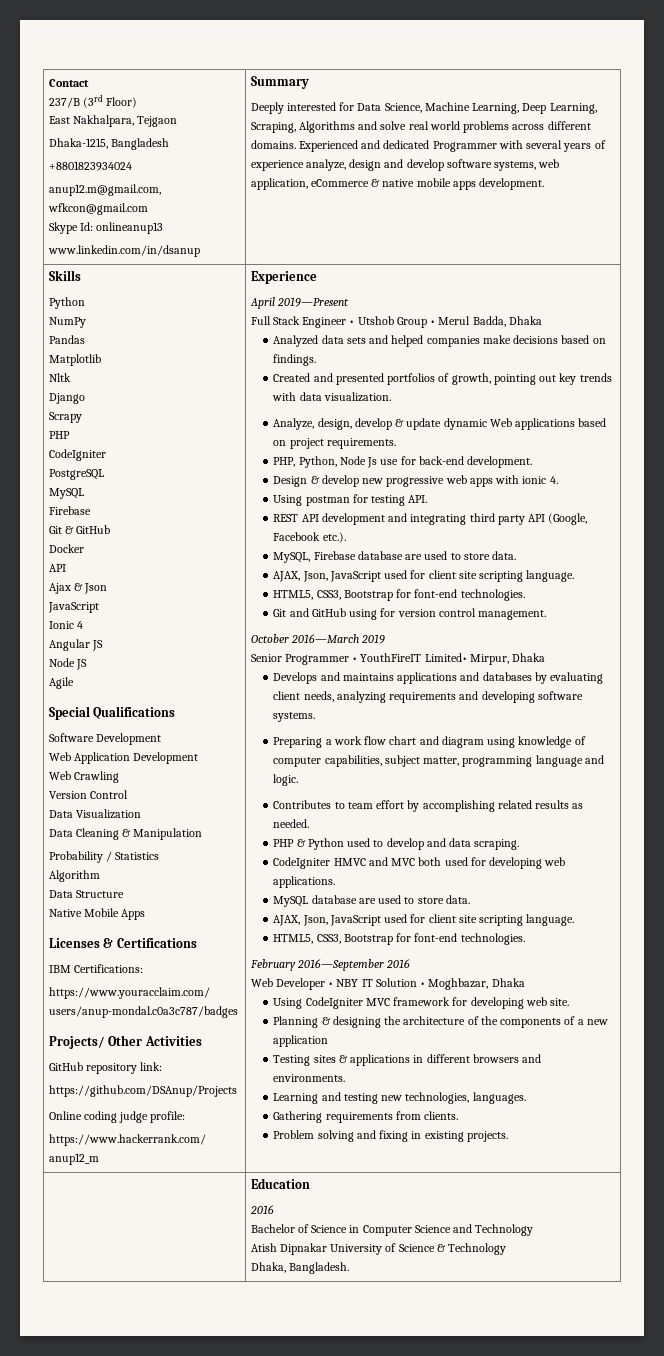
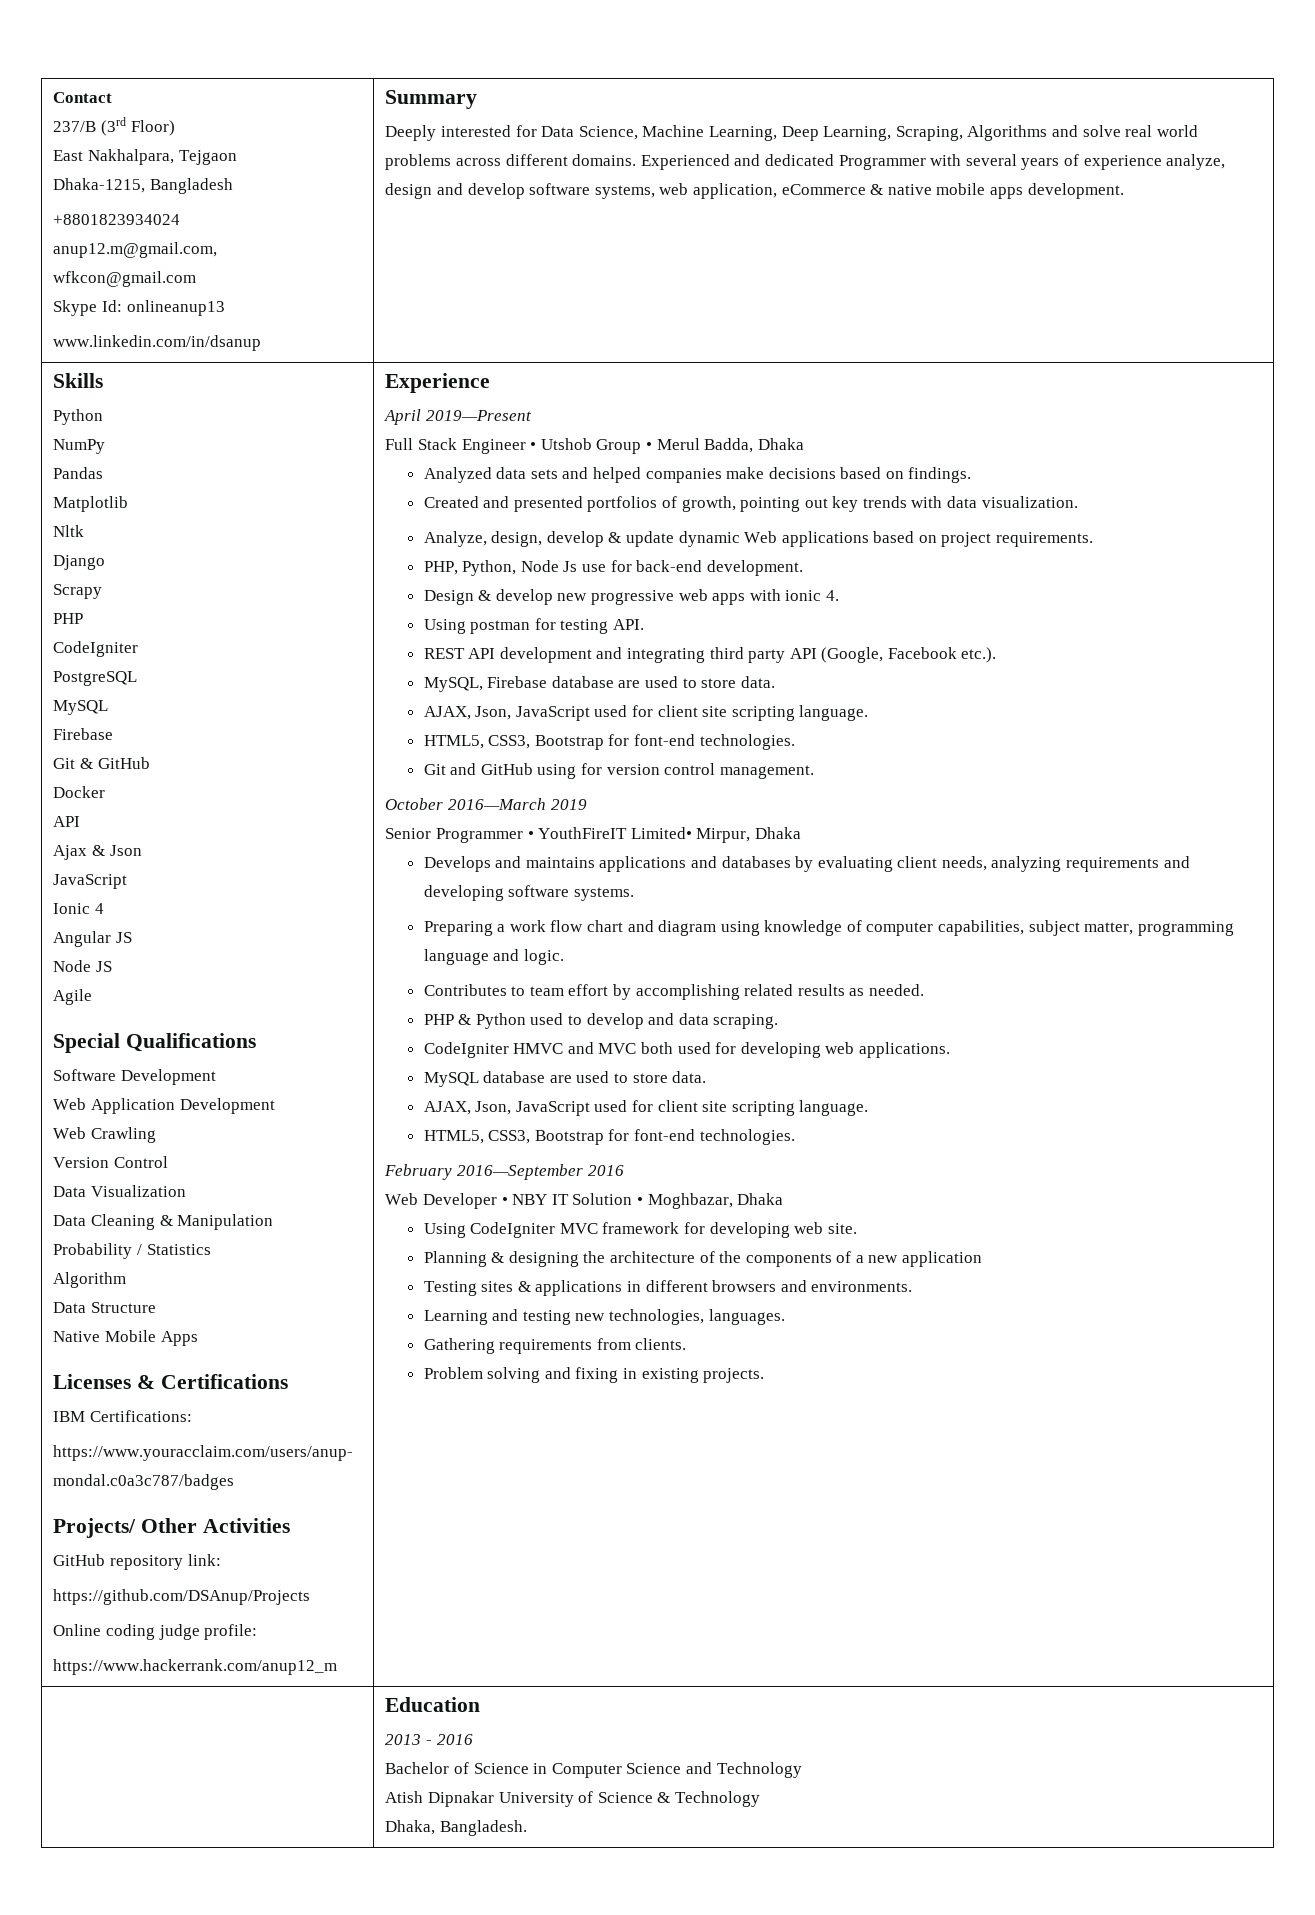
(310, 1183) none -> [385,1734,433,1745] 2013 -

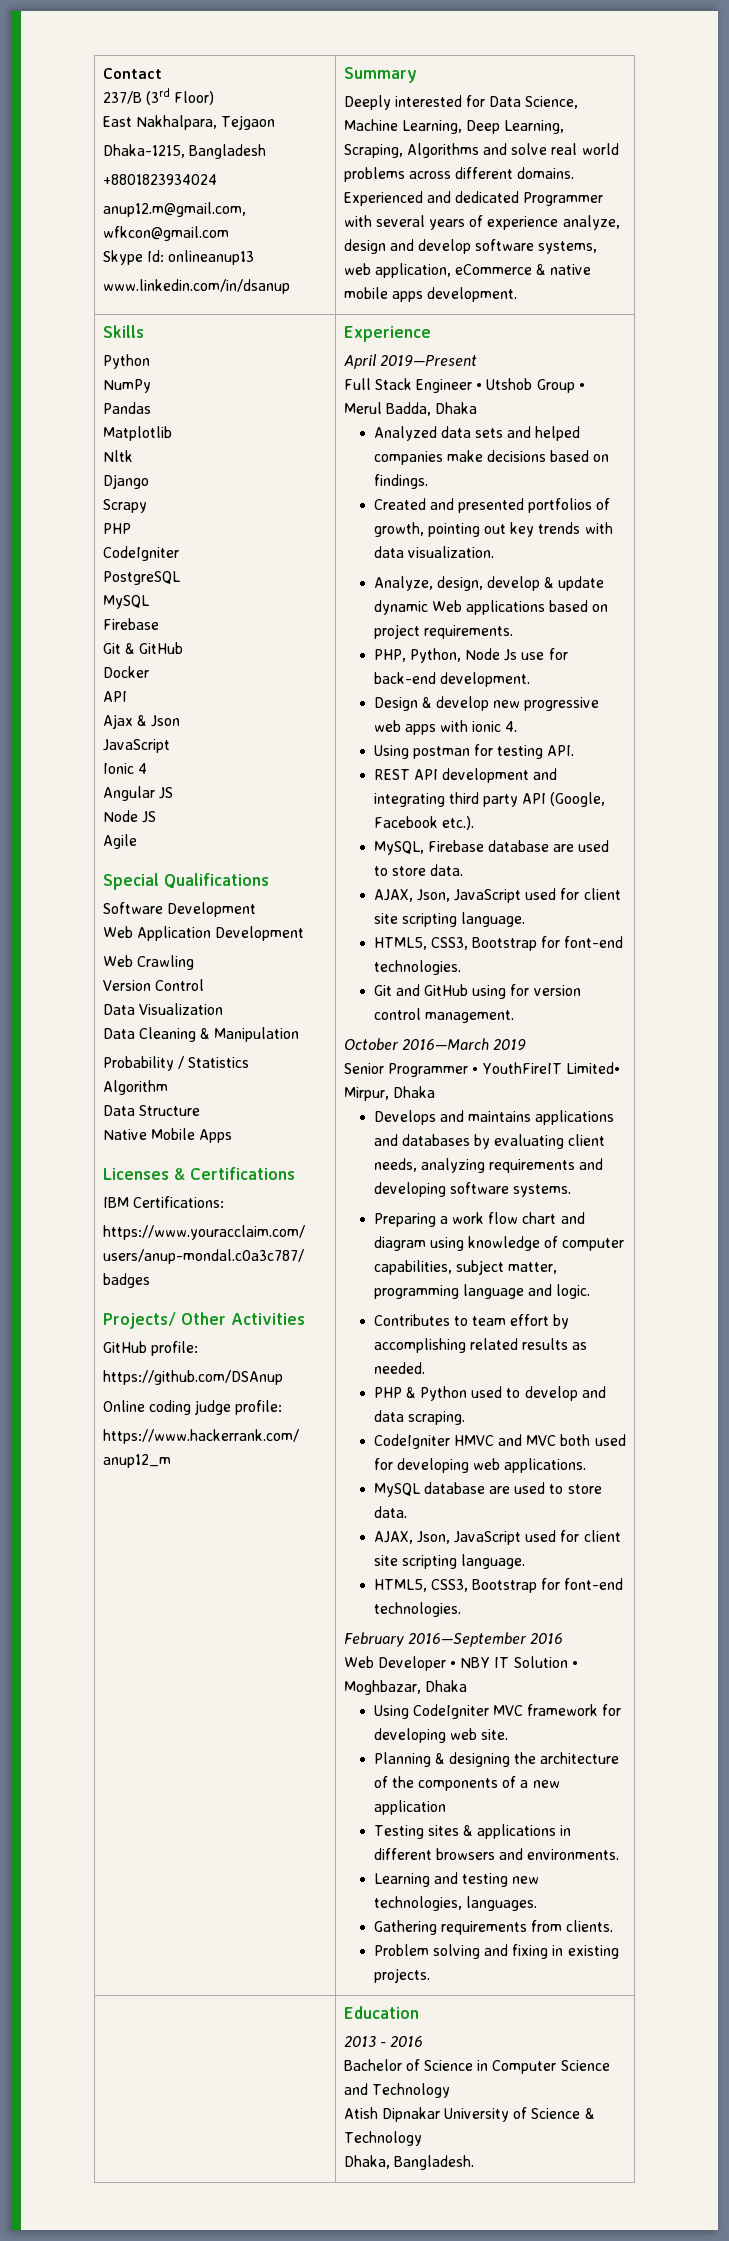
[110,1554,221,1570] [53,1589,311,1605] repository link: // https://github.com/DSAnup/Projects -> [150,1341,198,1356] [102,1370,283,1385] profile: // https://github.com/DSAnup

